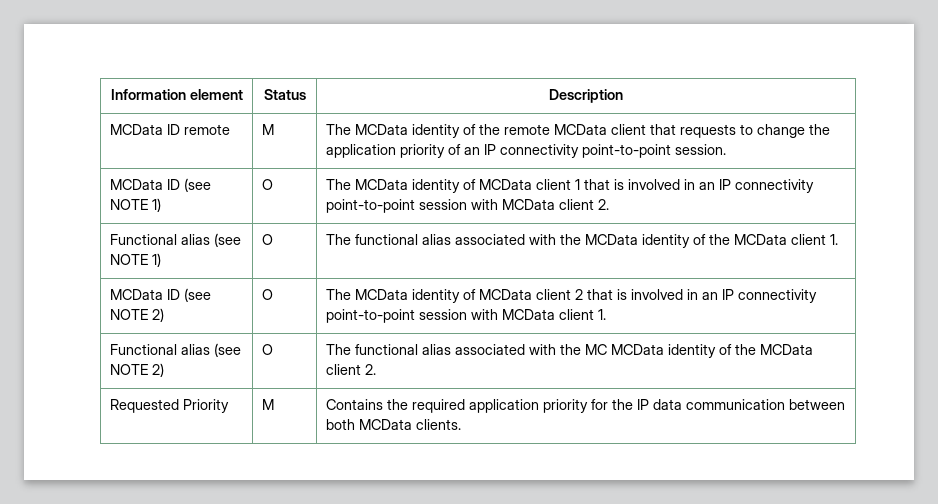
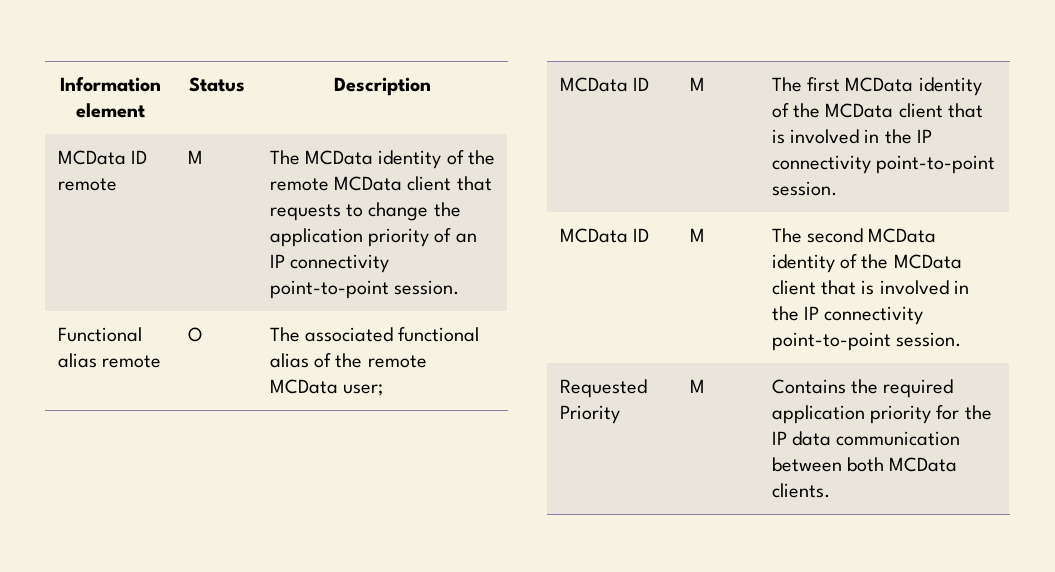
[110,178,212,192] [110,198,162,212] [262,179,274,190] [326,179,815,193] [326,199,610,213] [110,233,242,247] [110,253,162,267] [262,234,274,245] [326,234,839,248] [110,288,212,302] [110,308,165,322] [262,289,274,300] [326,289,818,303] [326,309,607,323] [110,343,242,357] [110,363,165,377] [262,344,274,355] [326,344,814,358] [326,364,377,375] MCData ID (see NOTE 1) | O | The MCData identity of MCData client 1 that is involved in an IP connectivity point-to-point session with MCData client 2. // Functional alias (see NOTE 1) | O | The functional alias associated with the MCData identity of the MCData client 1. // MCData ID (see NOTE 2) | O | The MCData identity of MCData client 2 that is involved in an IP connectivity point-to-point session with MCData client 1. // Functional alias (see NOTE 2) | O | The functional alias associated with the MC MCData identity of the MCData client 2. -> [57,327,142,342] [57,353,162,368] [187,327,202,342] [269,327,480,342] [269,353,427,368] [269,379,384,396] [559,77,650,92] [689,77,705,91] [771,77,982,96] [771,103,984,118] [771,129,933,144] [771,155,996,174] [771,181,837,196] [559,228,650,243] [689,228,705,242] [771,228,937,243] [771,254,962,273] [771,280,970,295] [771,306,924,325] [771,332,962,351] Functional alias remote | O | The associated functional alias of the remote MCData user; // MCData ID | M | The first MCData identity of the MCData client that is involved in the IP connectivity point-to-point session. // MCData ID | M | The second MCData identity of the MCData client that is involved in the IP connectivity point-to-point session.

